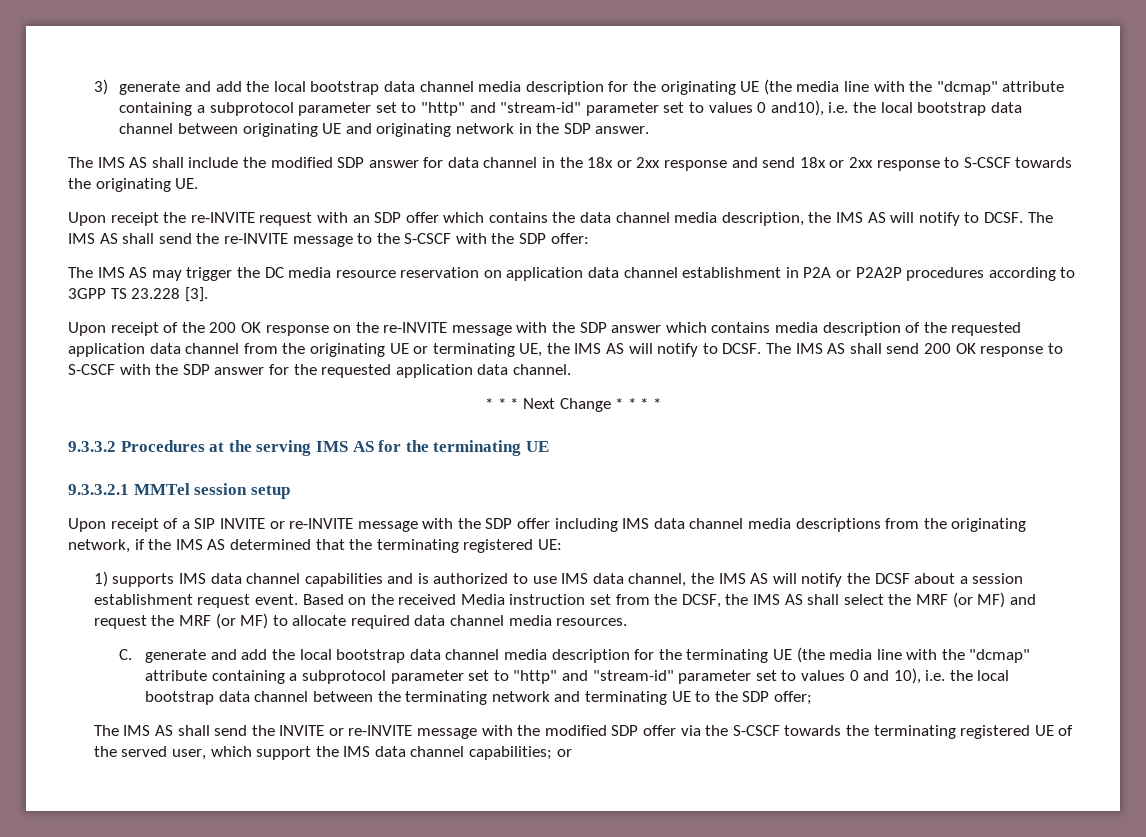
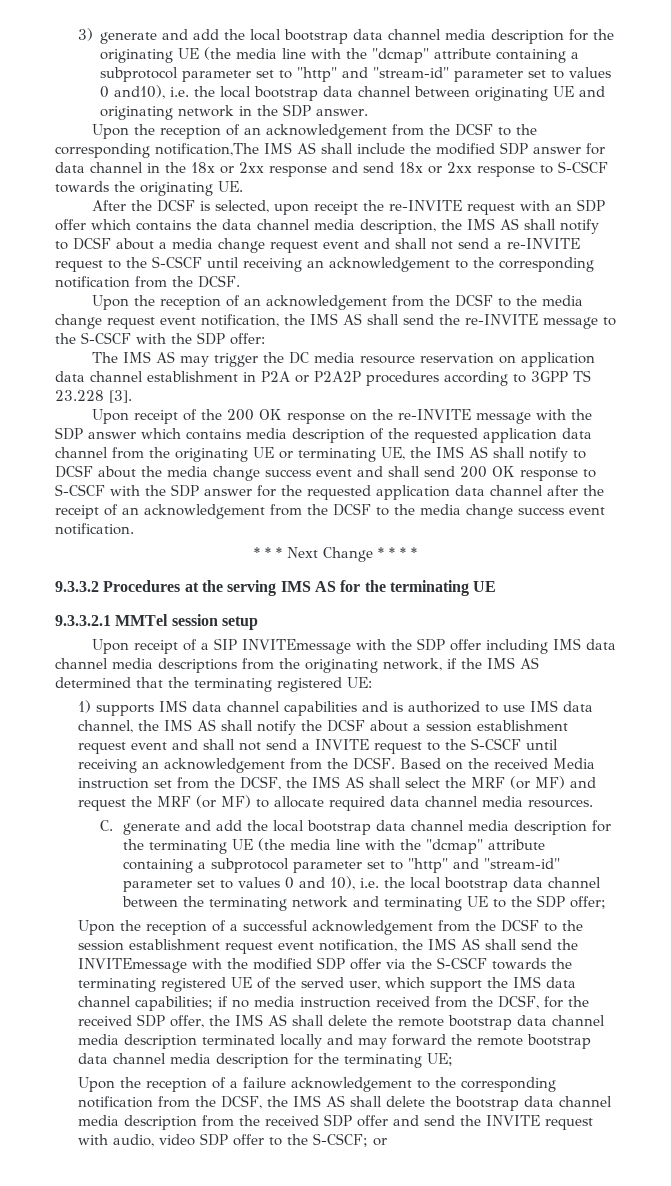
[68,157,93,168] The -> [91,123,537,139] [55,143,259,158] Upon the reception of an acknowledgement from the DCSF to the corresponding notification,The
[68,212,106,226] Upon -> [91,199,309,215] After the DCSF is selected, upon
[890,212,1053,226] will notify to DCSF. The -> [524,219,599,234] [55,237,580,253] [55,256,594,272] [55,275,240,288] [91,294,583,310] [55,314,305,329] shall notify to DCSF about a media change request event and shall not send a re-INVITE request to the S-CSCF until receiving an acknowledgement to the corresponding notification from the DCSF. // Upon the reception of an acknowledgement from the DCSF to the media change request event notification, the
[628,343,846,357] will notify to DCSF. The IMS AS -> [493,447,586,462] [55,465,383,481] shall notify to DCSF about the media change success event and
[512,364,571,375] channel. -> [490,485,604,496] [55,503,605,519] [55,523,134,535] channel after the receipt of an acknowledgement from the DCSF to the media change success event notification.
[219,518,418,532] INVITE or re-INVITE message -> [241,639,351,654] INVITEmessage
[772,573,797,584] will -> [220,720,253,731] shall
[254,594,298,605] event. -> [130,738,558,754] [77,757,395,773] event and shall not send a INVITE request to the S-CSCF until receiving an acknowledgement from the DCSF.
[93,725,478,739] The IMS AS shall send the INVITE or re-INVITE message -> [77,919,583,935] [77,938,578,954] [77,958,187,973] Upon the reception of a successful acknowledgement from the DCSF to the session establishment request event notification, the IMS AS shall send the INVITEmessage
(553, 753) none -> [217,995,589,1009] [77,1014,605,1030] [77,1034,591,1049] [77,1053,453,1068] [77,1077,556,1092] [77,1095,612,1111] [77,1114,593,1130] [77,1133,368,1147] if no media instruction received from the DCSF, for the received SDP offer, the IMS AS shall delete the remote bootstrap data channel media description terminated locally and may forward the remote bootstrap data channel media description for the terminating UE; // Upon the reception of a failure acknowledgement to the corresponding notification from the DCSF, the IMS AS shall delete the bootstrap data channel media description from the received SDP offer and send the INVITE request with audio, video SDP offer to the S-CSCF;

